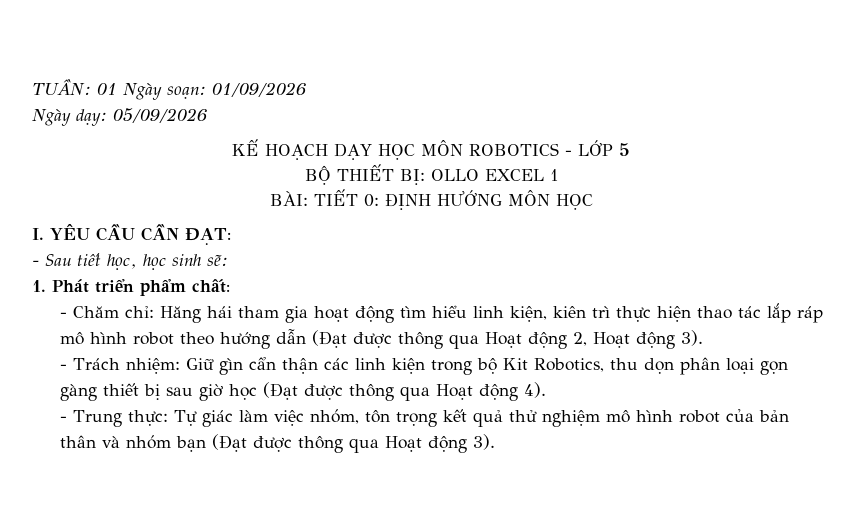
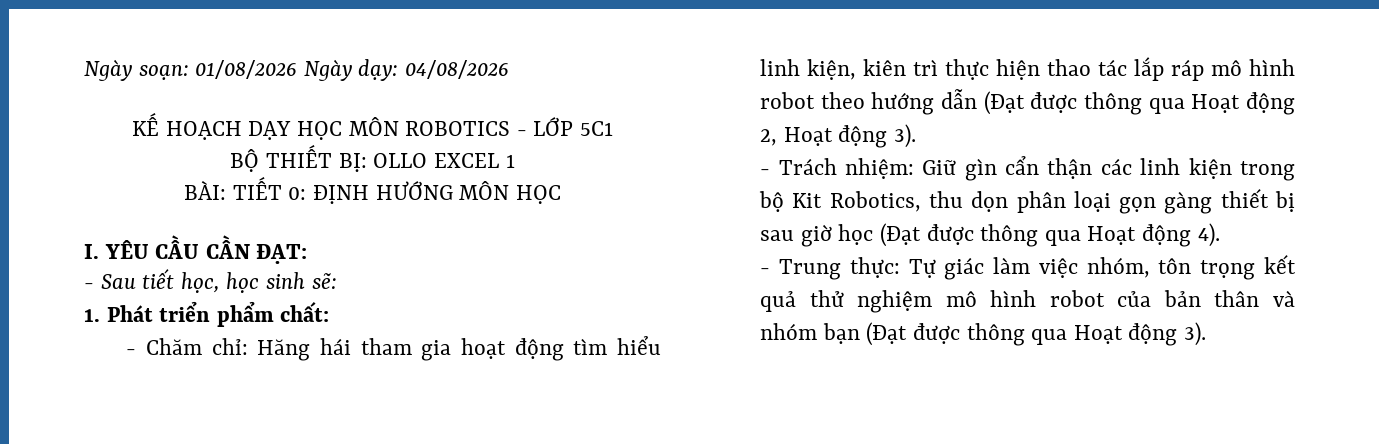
[32,79,117,96] TUẦN: 01 -> (84, 70) none
[212,82,306,97] 01/09/2026 // -> [195,60,298,79] 01/08/2026
[113,108,207,123] 05/09/2026 -> [405,60,510,79] 04/08/2026
[618,143,630,156] 5 -> [579,121,613,136] 5C1

